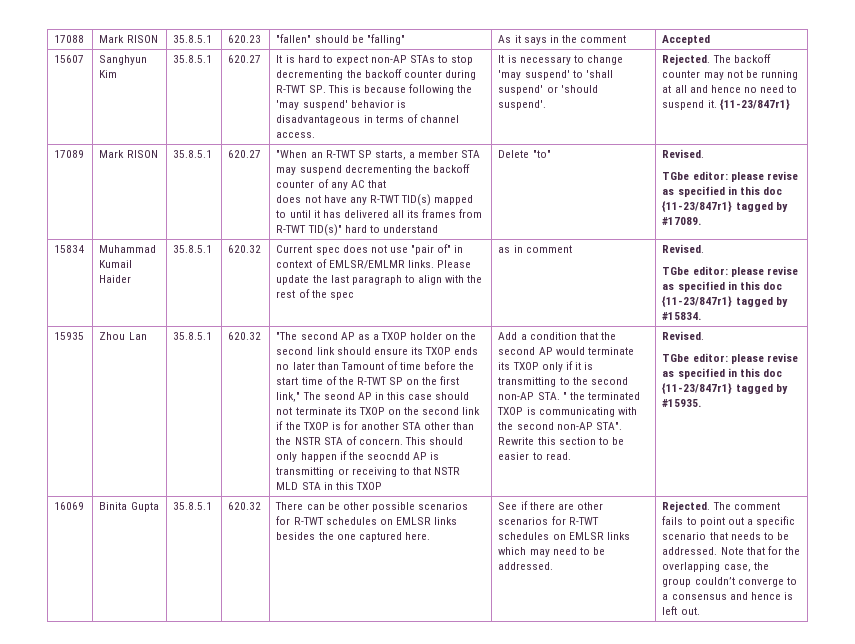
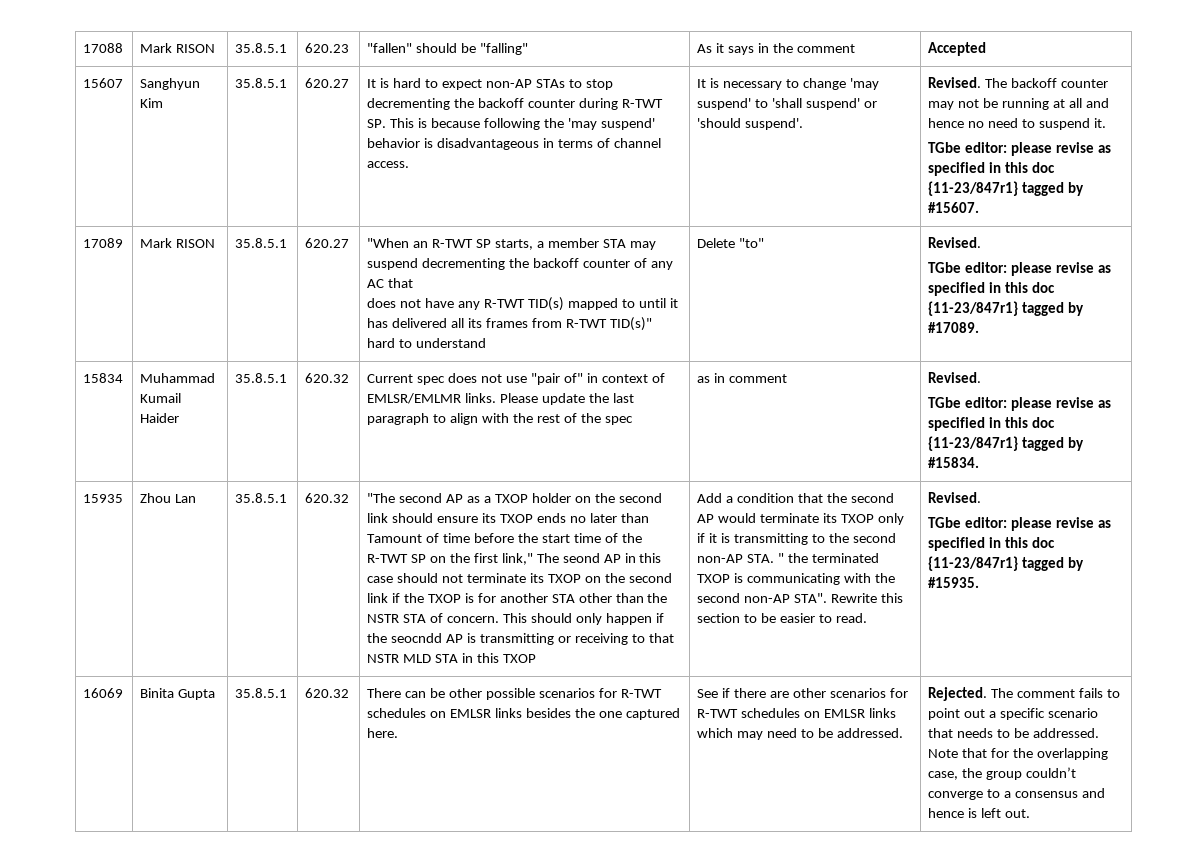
[662,54,711,65] Rejected. -> [928,77,982,88] Revised.
[719,99,790,110] {11-23/847r1} -> [928,142,1111,156] [928,162,1056,176] [928,181,1085,196] [928,202,980,213] // TGbe editor: please revise as specified in this doc {11-23/847r1} tagged by #15607.

